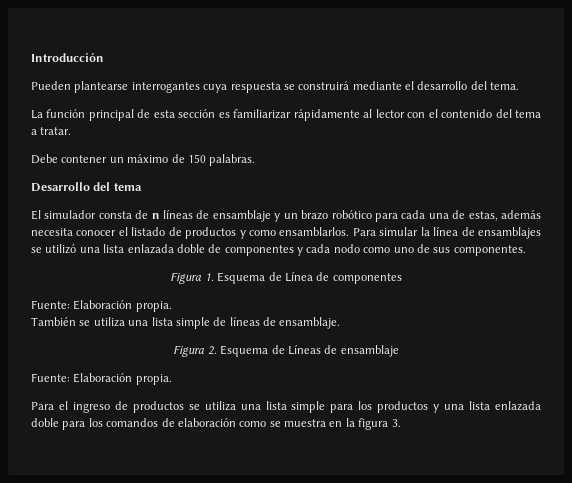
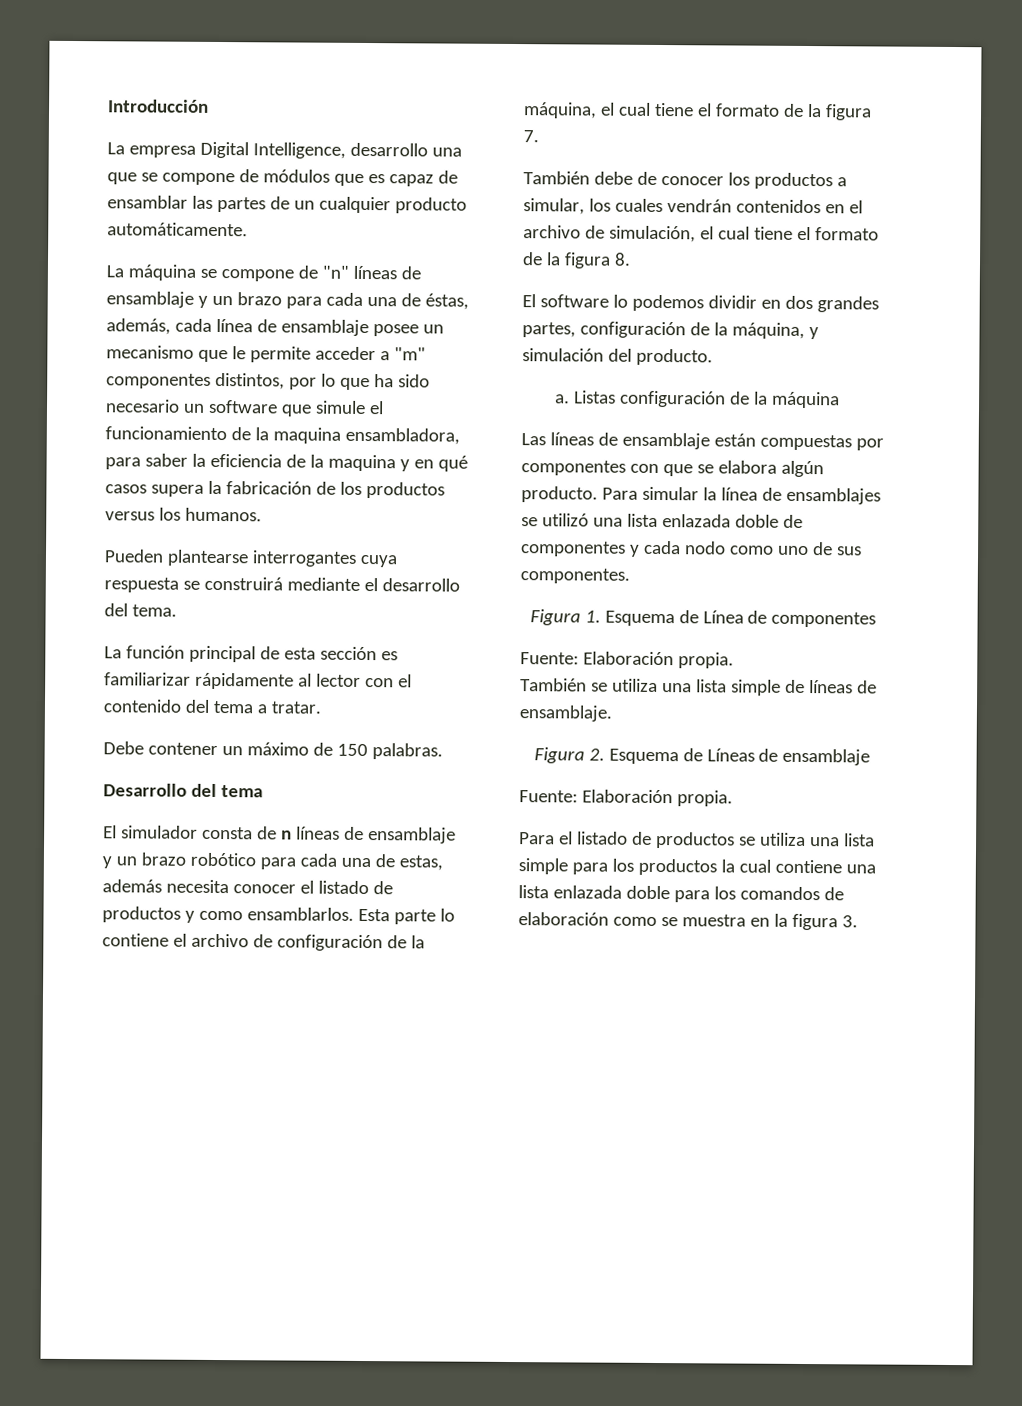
(104, 57) none -> [107,141,462,159] [107,169,458,187] [107,195,467,214] [107,222,248,237] [106,264,421,282] [106,291,469,310] [106,318,444,337] [106,345,426,363] [106,372,430,391] [105,399,384,417] [105,426,460,445] [105,453,468,472] [105,480,445,499] [105,507,262,522] // La empresa Digital Intelligence, desarrollo una que se compone de módulos que es capaz de ensamblar las partes de un cualquier producto automáticamente. // La máquina se compone de "n" líneas de ensamblaje y un brazo para cada una de éstas, además, cada línea de ensamblaje posee un mecanismo que le permite acceder a "m" componentes distintos, por lo que ha sido necesario un software que simule el funcionamiento de la maquina ensambladora, para saber la eficiencia de la maquina y en qué casos supera la fabricación de los productos versus los humanos.
(350, 231) none -> [357,908,455,925] [102,933,425,952] [523,102,872,121] [523,130,539,143] [523,171,847,190] [523,198,863,215] [523,225,879,243] [522,252,631,269] [522,294,879,313] [522,321,819,340] [522,348,713,366] [555,390,841,409] [521,432,884,451] [521,460,824,478] [521,486,598,503] Esta parte lo contiene el archivo de configuración de la máquina, el cual tiene el formato de la figura 7. // También debe de conocer los productos a simular, los cuales vendrán contenidos en el archivo de simulación, el cual tiene el formato de la figura 8. // El software lo podemos dividir en dos grandes partes, configuración de la máquina, y simulación del producto. // a. Listas configuración de la máquina // Las líneas de ensamblaje están compuestas por componentes con que se elabora algún producto.
[72,402,110,413] ingreso -> [576,831,628,845] listado
[433,404,440,413] y -> [720,859,842,874] la cual contiene

